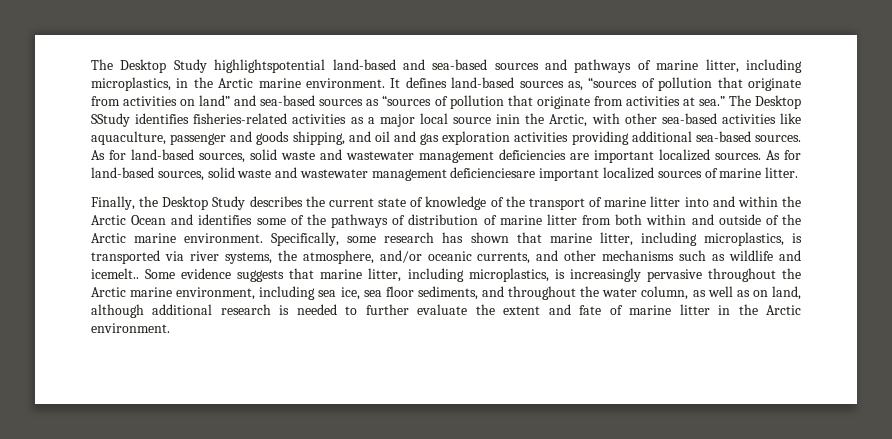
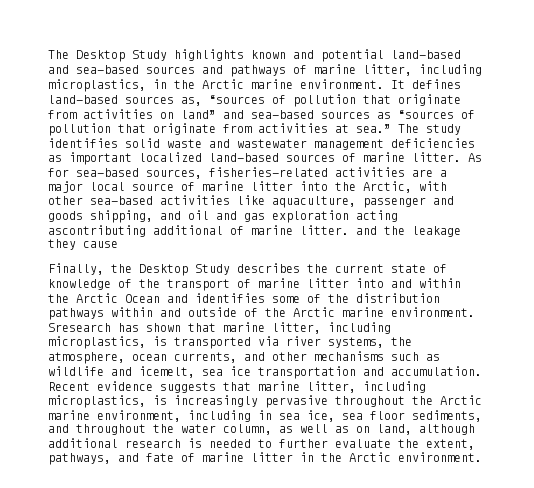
[214,59,326,73] highlightspotential -> [174,49,384,62] highlights known and potential
[754,95,801,109] [91,113,190,127] Desktop SStudy identifies -> [426,124,461,135] [48,138,475,150] [48,152,482,165] [48,168,202,179] study identifies solid waste and wastewater management deficiencies as important localized land-based sources of marine litter. As for sea-based sources,
[350,117,364,124] as -> [412,169,433,177] are
[496,114,521,124] inin -> [181,181,328,191] of marine litter into
[514,131,801,145] [91,149,801,163] [91,167,799,181] activities providing additional sea-based sources. As for land-based sources, solid waste and wastewater management deficiencies are important localized sources. As for land-based sources, solid waste and wastewater management deficienciesare important localized sources of marine litter. -> [356,210,398,222] [48,225,461,237] [48,239,118,250] acting ascontributing additional of marine litter. and the leakage they cause
[331,214,643,228] pathways of distribution of marine litter from both -> [356,293,440,303] [48,308,104,320] distribution pathways
[271,232,435,246] Specifically, some research -> [48,323,111,332] Sresearch
[379,250,472,263] and/or oceanic -> [132,354,167,361] ocean
[91,268,176,279] icemelt.. Some -> [139,366,482,379] [48,382,90,391] icemelt, sea ice transportation and accumulation. Recent
(316, 293) none -> [258,410,272,420] in
[503,306,541,315] extent -> [426,439,475,450] [48,453,111,465] extent, pathways,

